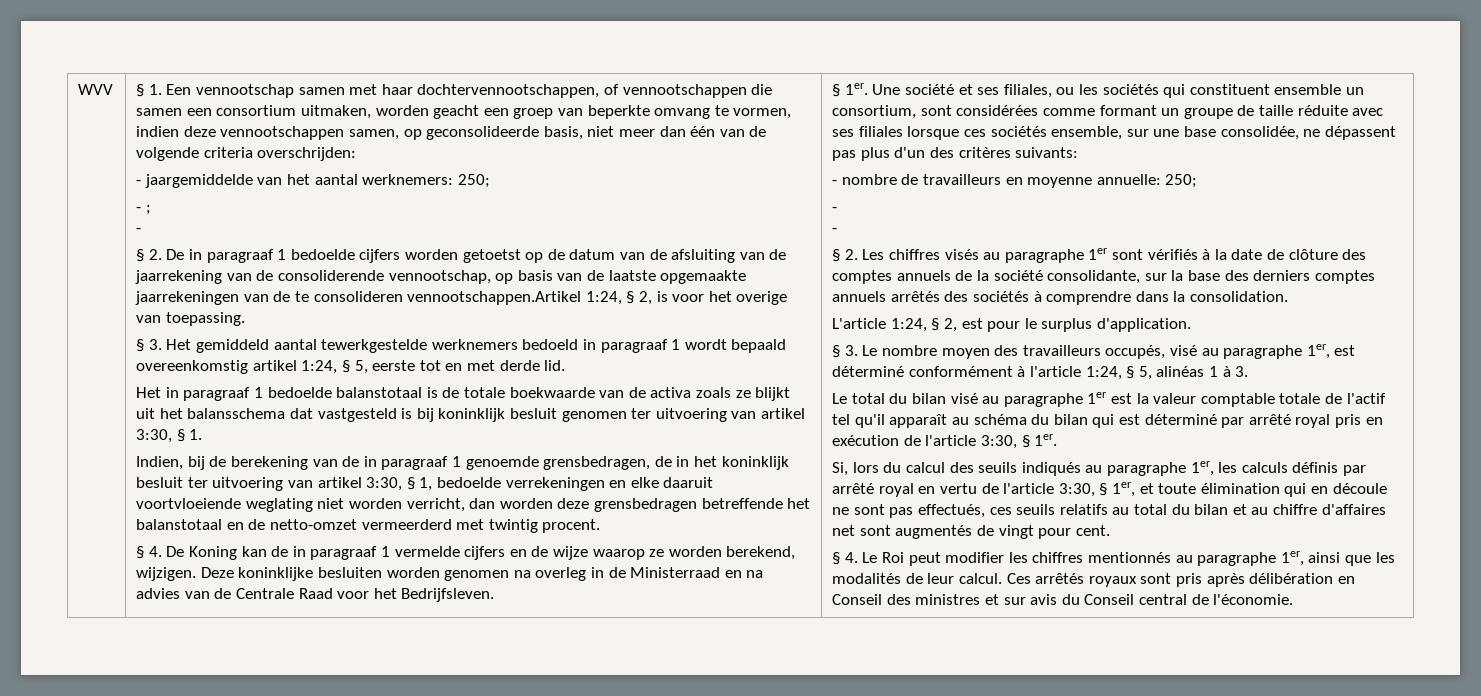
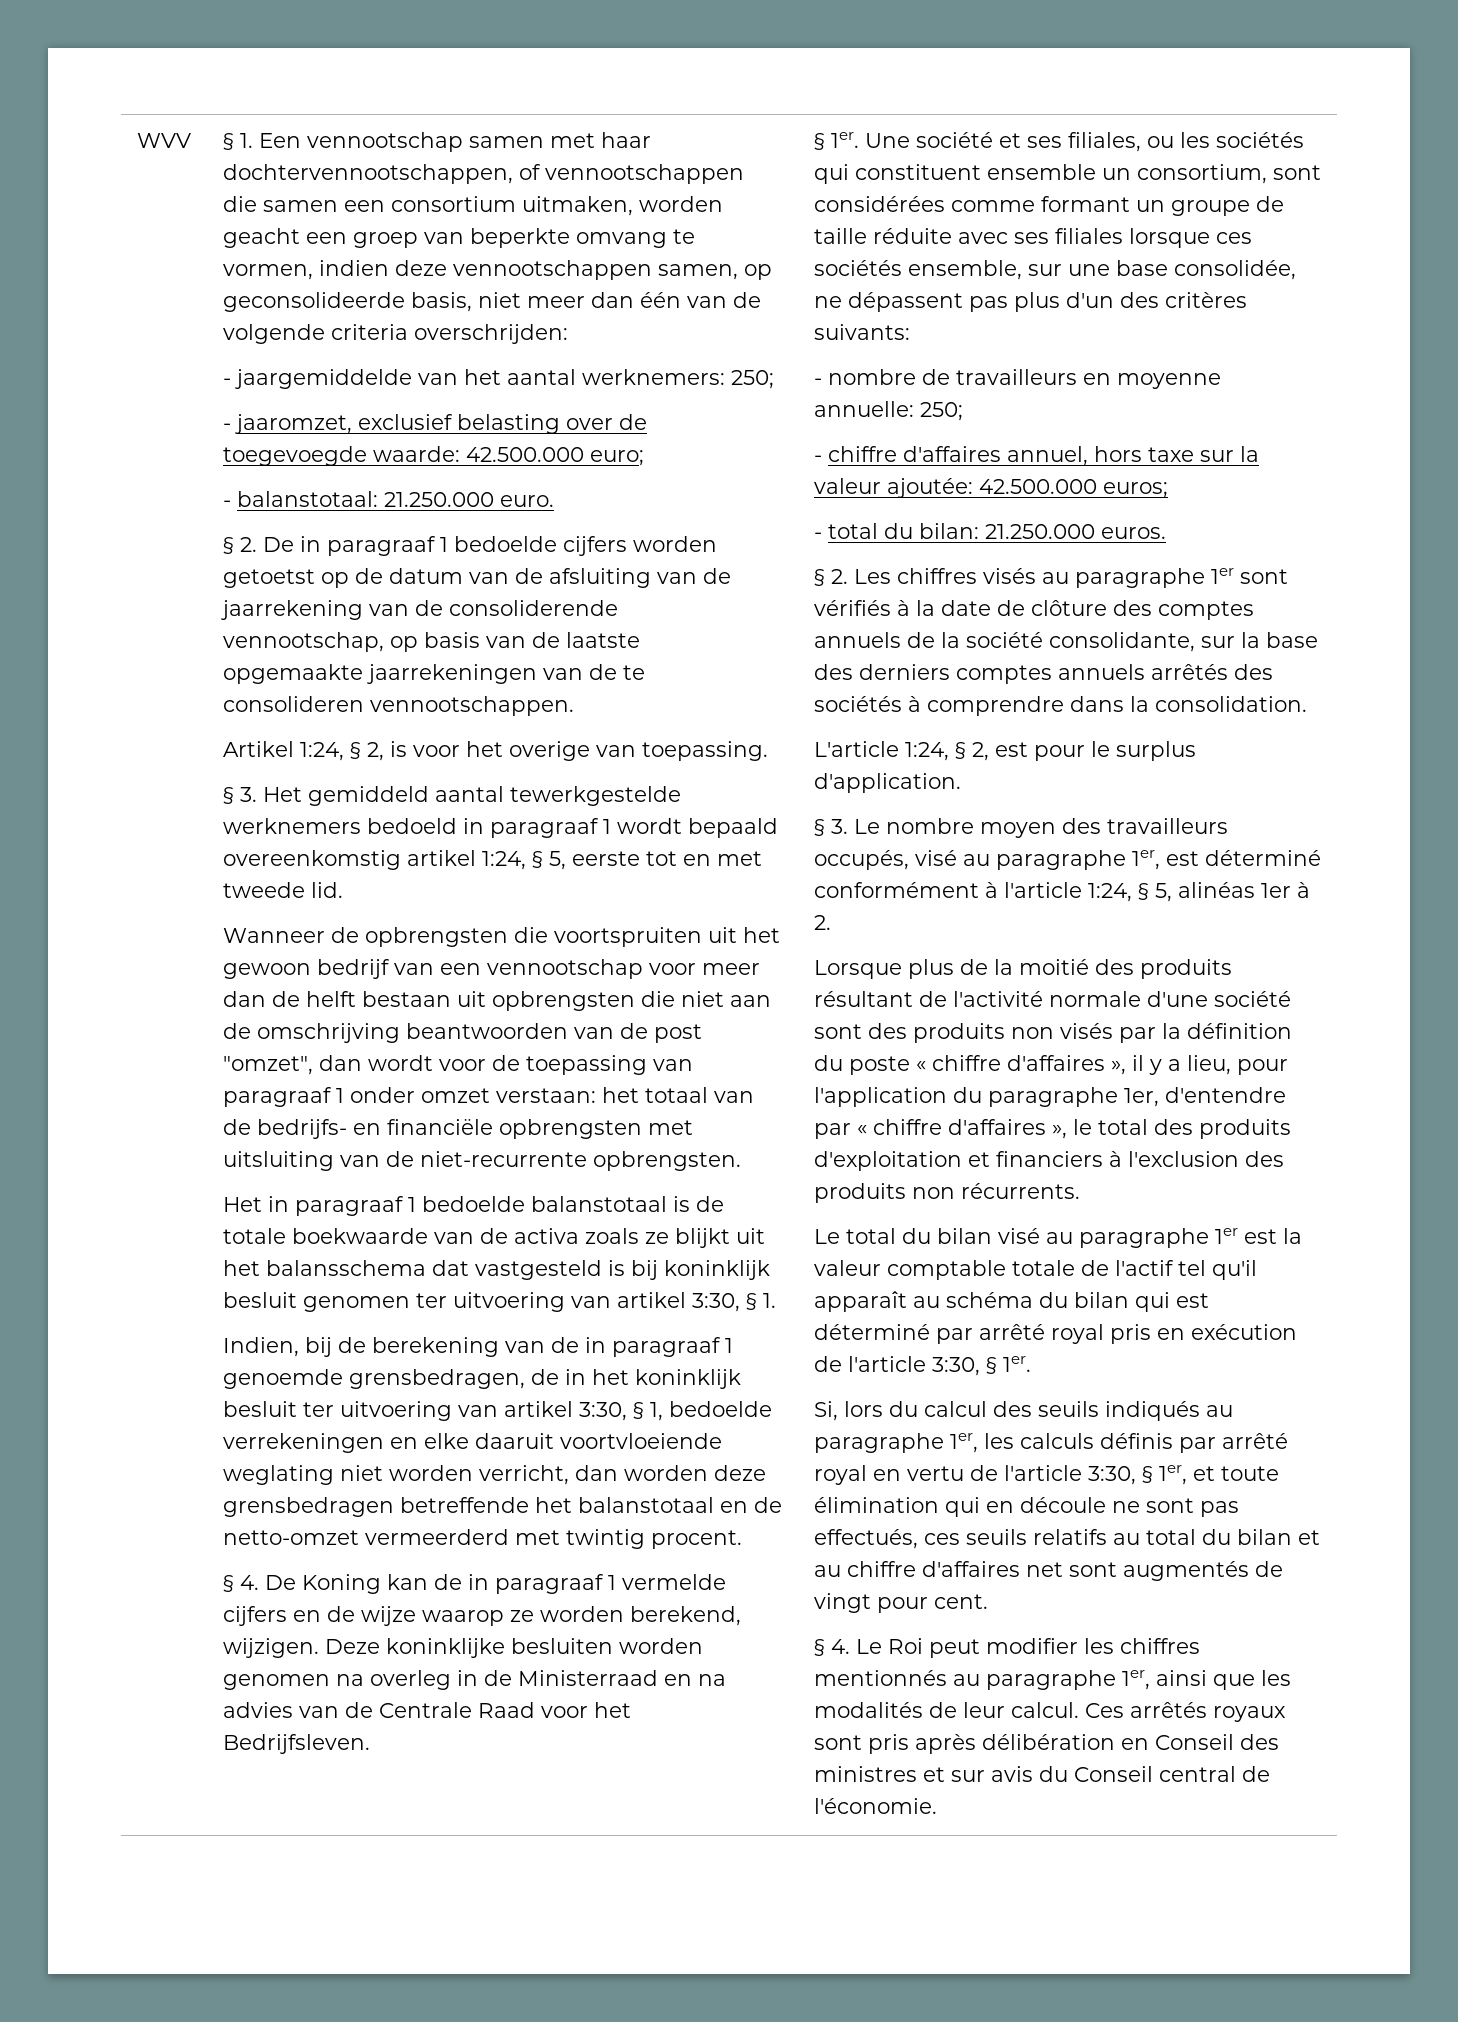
[145,205,151,215] [136,228,142,233] ; // - -> [234,414,647,434] [222,446,644,466] [222,491,554,507] jaaromzet, exclusief belasting over de toegevoegde waarde: 42.500.000 euro; // - balanstotaal: 21.250.000 euro.
[407,291,582,305] vennootschappen.Artikel -> [369,696,574,716] [222,741,294,757] vennootschappen. // Artikel
[499,360,540,371] derde -> [222,882,305,898] tweede
(566, 365) none -> [222,927,780,947] [222,959,760,979] [222,991,771,1011] [222,1023,702,1043] [222,1055,693,1075] [222,1087,754,1107] [222,1119,693,1139] [222,1151,741,1171] // Wanneer de opbrengsten die voortspruiten uit het gewoon bedrijf van een vennootschap voor meer dan de helft bestaan uit opbrengsten die niet aan de omschrijving beantwoorden van de post "omzet", dan wordt voor de toepassing van paragraaf 1 onder omzet verstaan: het totaal van de bedrijfs- en financiële opbrengsten met uitsluiting van de niet-recurrente opbrengsten.
[832,228,838,233] // - -> [827,446,1259,466] [813,478,1168,498] [813,523,1166,539] chiffre d'affaires annuel, hors taxe sur la valeur ajoutée: 42.500.000 euros; // - total du bilan: 21.250.000 euros.
[1208,366,1249,377] 1 à 3. -> [1260,882,1310,898] [813,915,831,930] [813,959,1232,979] [813,991,1291,1007] [813,1023,1292,1043] [813,1055,1288,1075] [813,1087,1286,1107] [813,1119,1291,1139] [813,1151,1284,1171] [813,1183,1080,1203] 1er à 2. // Lorsque plus de la moitié des produits résultant de l'activité normale d'une société sont des produits non visés par la définition du poste « chiffre d'affaires », il y a lieu, pour l'application du paragraphe 1er, d'entendre par « chiffre d'affaires », le total des produits d'exploitation et financiers à l'exclusion des produits non récurrents.

